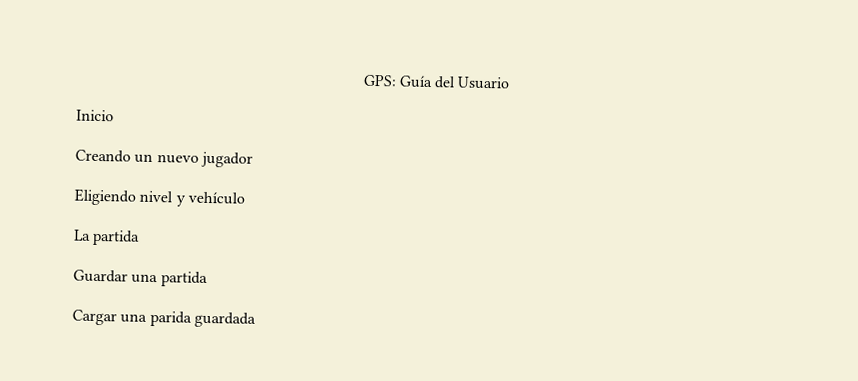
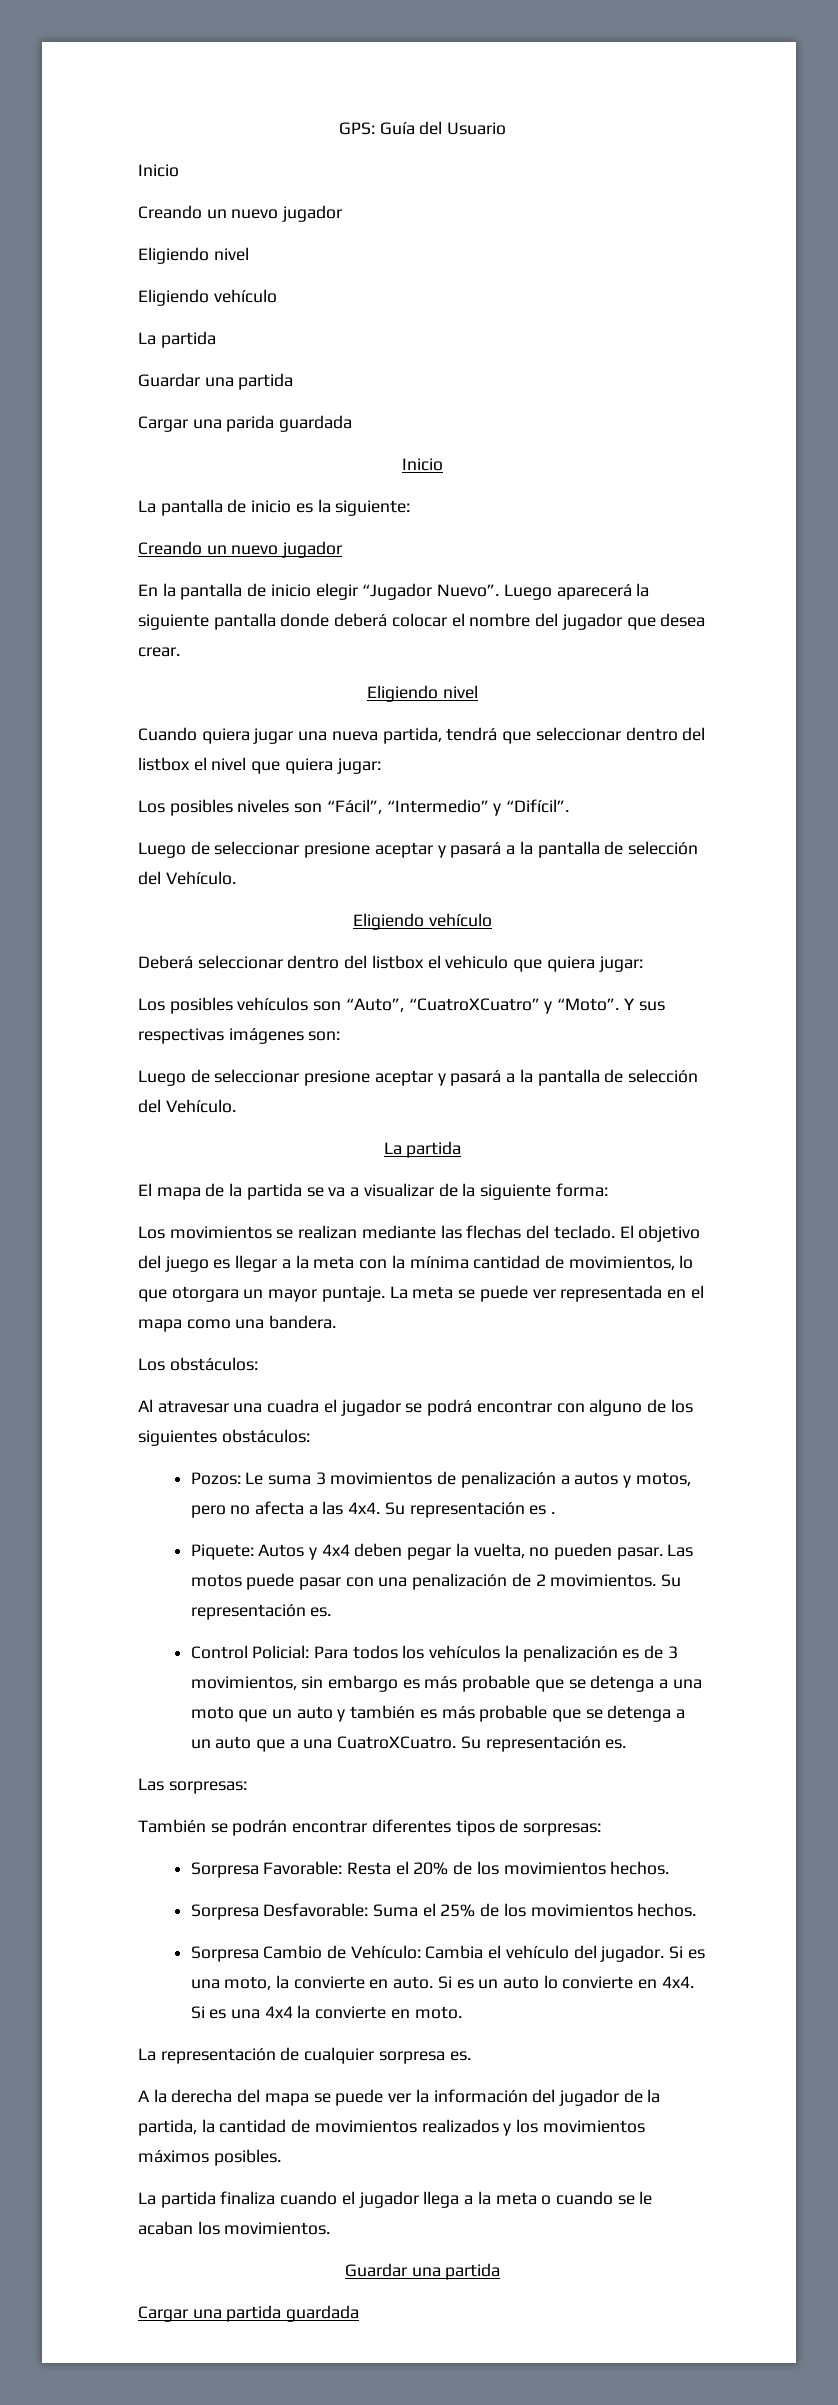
[175,195,186,207] y -> [138,289,209,306] // Eligiendo
(256, 319) none -> [402,458,443,471] [138,499,411,516] [138,541,343,558] [138,583,650,600] [138,613,706,630] [138,647,180,657] [367,685,478,702] [138,727,706,744] [138,757,381,774] [138,799,570,816] [138,841,698,858] [138,871,236,885] [353,913,492,930] [138,955,643,972] [138,997,665,1014] [138,1028,341,1044] [138,1069,698,1086] [138,1099,236,1113] [383,1141,462,1158] [138,1183,608,1200] [138,1225,701,1242] [138,1255,694,1272] [138,1285,704,1302] [138,1315,337,1332] [138,1357,258,1371] [138,1399,693,1416] [138,1429,310,1446] [190,1471,691,1488] [190,1501,556,1518] [190,1543,694,1560] [190,1573,682,1590] [190,1604,332,1620] [190,1645,678,1662] [190,1675,702,1692] [190,1705,686,1722] [190,1736,627,1752] [138,1778,247,1794] [138,1819,602,1836] [190,1861,670,1878] [190,1903,697,1920] [190,1945,705,1962] [190,1975,694,1990] [190,2005,462,2019] [138,2047,471,2064] [138,2089,661,2106] [138,2119,645,2136] [138,2149,281,2166] [138,2191,653,2208] [138,2221,331,2235] [344,2263,501,2280] [138,2305,360,2322] // Inicio // La pantalla de inicio es la siguiente: // Creando un nuevo jugador // En la pantalla de inicio elegir “Jugador Nuevo”. Luego aparecerá la siguiente pantalla donde deberá colocar el nombre del jugador que desea crear. // Eligiendo nivel // Cuando quiera jugar una nueva partida, tendrá que seleccionar dentro del listbox el nivel que quiera jugar: // Los posibles niveles son “Fácil”, “Intermedio” y “Difícil”. // Luego de seleccionar presione aceptar y pasará a la pantalla de selección del Vehículo. // Eligiendo vehículo // Deberá seleccionar dentro del listbox el vehiculo que quiera jugar: // Los posibles vehículos son “Auto”, “CuatroXCuatro” y “Moto”. Y sus respectivas imágenes son: // Luego de seleccionar presione aceptar y pasará a la pantalla de selección del Vehículo. // La partida // El mapa de la partida se va a visualizar de la siguiente forma: // Los movimientos se realizan mediante las flechas del teclado. El objetivo del juego es llegar a la meta con la mínima cantidad de movimientos, lo que otorgara un mayor puntaje. La meta se puede ver representada en el mapa como una bandera. // Los obstáculos: // Al atravesar una cuadra el jugador se podrá encontrar con alguno de los siguientes obstáculos: // Pozos: Le suma 3 movimientos de penalización a autos y motos, pero no afecta a las 4x4. Su representación es . // Piquete: Autos y 4x4 deben pegar la vuelta, no pueden pasar. Las motos puede pasar con una penalización de 2 movimientos. Su representación es. // Control Policial: Para todos los vehículos la penalización es de 3 movimientos, sin embargo es más probable que se detenga a una moto que un auto y también es más probable que se detenga a un auto que a una CuatroXCuatro. Su representación es. // Las sorpresas: // También se podrán encontrar diferentes tipos de sorpresas: // Sorpresa Favorable: Resta el 20% de los movimientos hechos. // Sorpresa Desfavorable: Suma el 25% de los movimientos hechos. // Sorpresa Cambio de Vehículo: Cambia el vehículo del jugador. Si es una moto, la convierte en auto. Si es un auto lo convierte en 4x4. Si es una 4x4 la convierte en moto. // La representación de cualquier sorpresa es. // A la derecha del mapa se puede ver la información del jugador de la partida, la cantidad de movimientos realizados y los movimientos máximos posibles. // La partida finaliza cuando el jugador llega a la meta o cuando se le acaban los movimientos. // Guardar una partida // Cargar una partida guardada

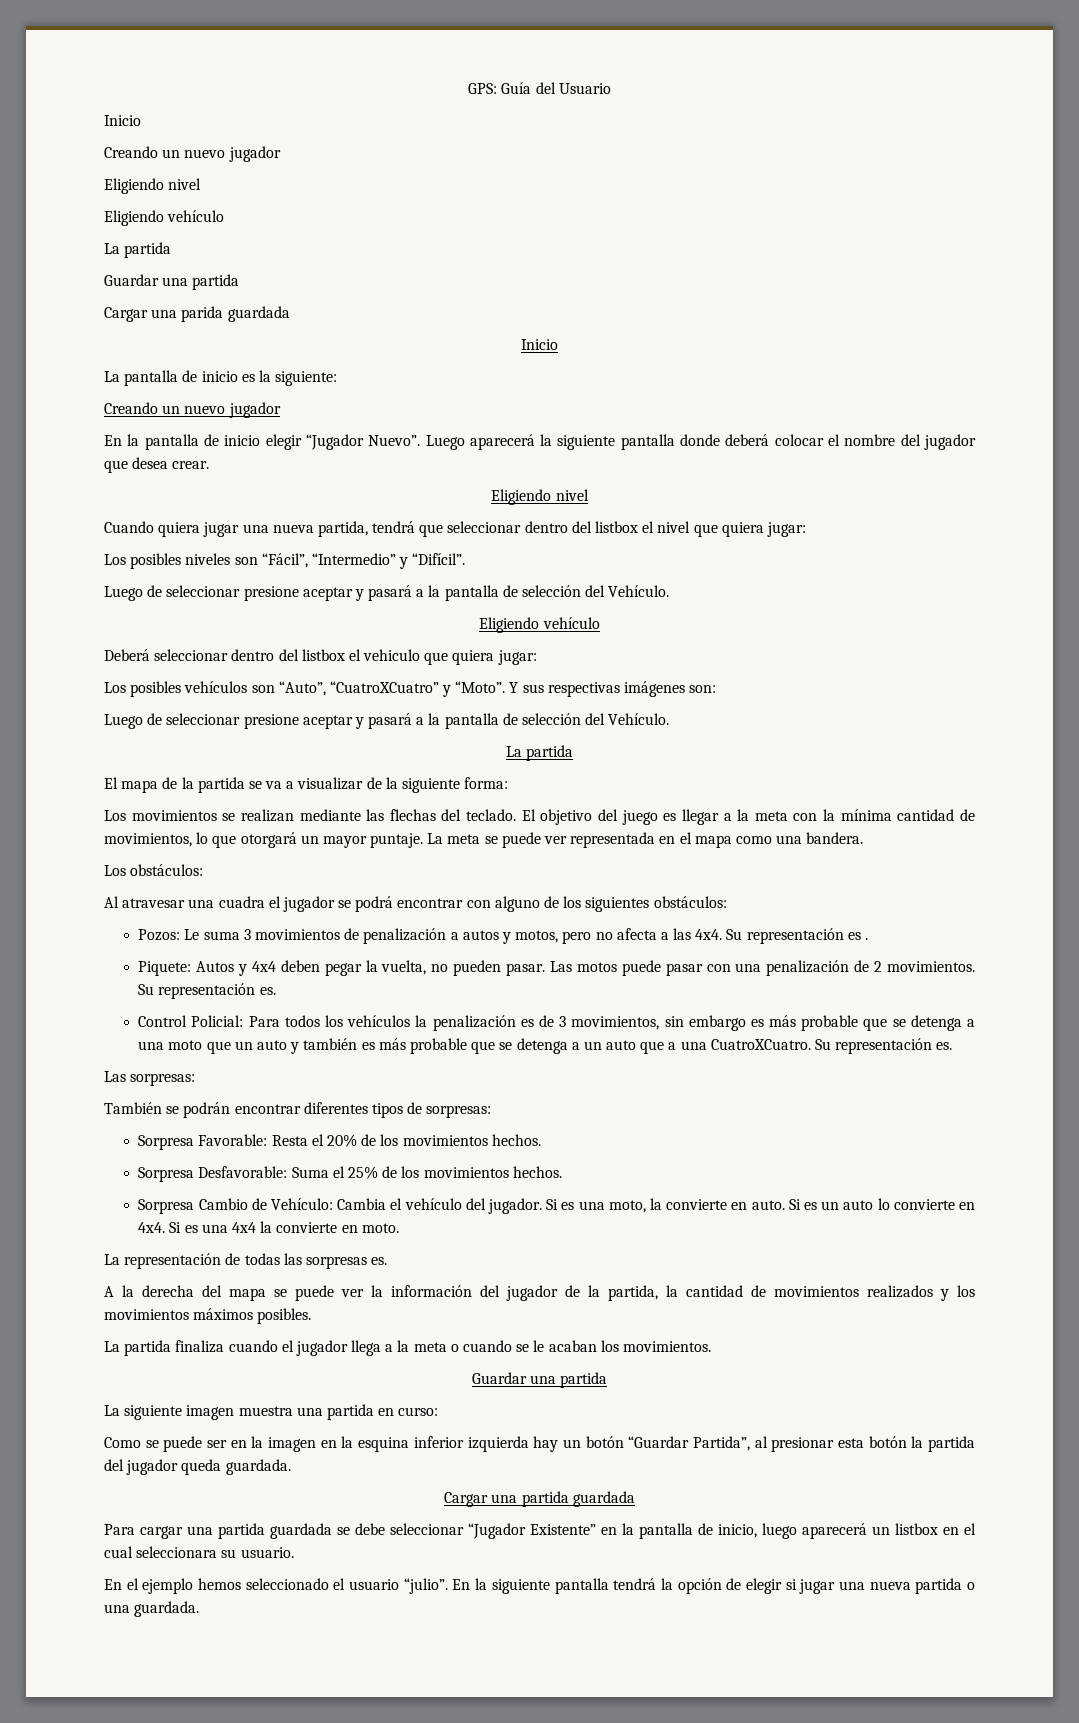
[171,1286,239,1302] otorgara -> [240,832,297,848] otorgará
[304,2047,445,2064] cualquier sorpresa -> [244,1253,367,1269] todas las sorpresas
[138,2305,360,2322] Cargar una partida guardada -> [104,1404,439,1420] [104,1436,975,1452] [104,1459,291,1475] [444,1491,635,1507] [104,1523,976,1539] [104,1546,294,1558] [104,1578,975,1594] [104,1601,200,1617] La siguiente imagen muestra una partida en curso: // Como se puede ser en la imagen en la esquina inferior izquierda hay un botón “Guardar Partida”, al presionar esta botón la partida del jugador queda guardada. // Cargar una partida guardada // Para cargar una partida guardada se debe seleccionar “Jugador Existente” en la pantalla de inicio, luego aparecerá un listbox en el cual seleccionara su usuario. // En el ejemplo hemos seleccionado el usuario “julio”. En la siguiente pantalla tendrá la opción de elegir si jugar una nueva partida o una guardada.

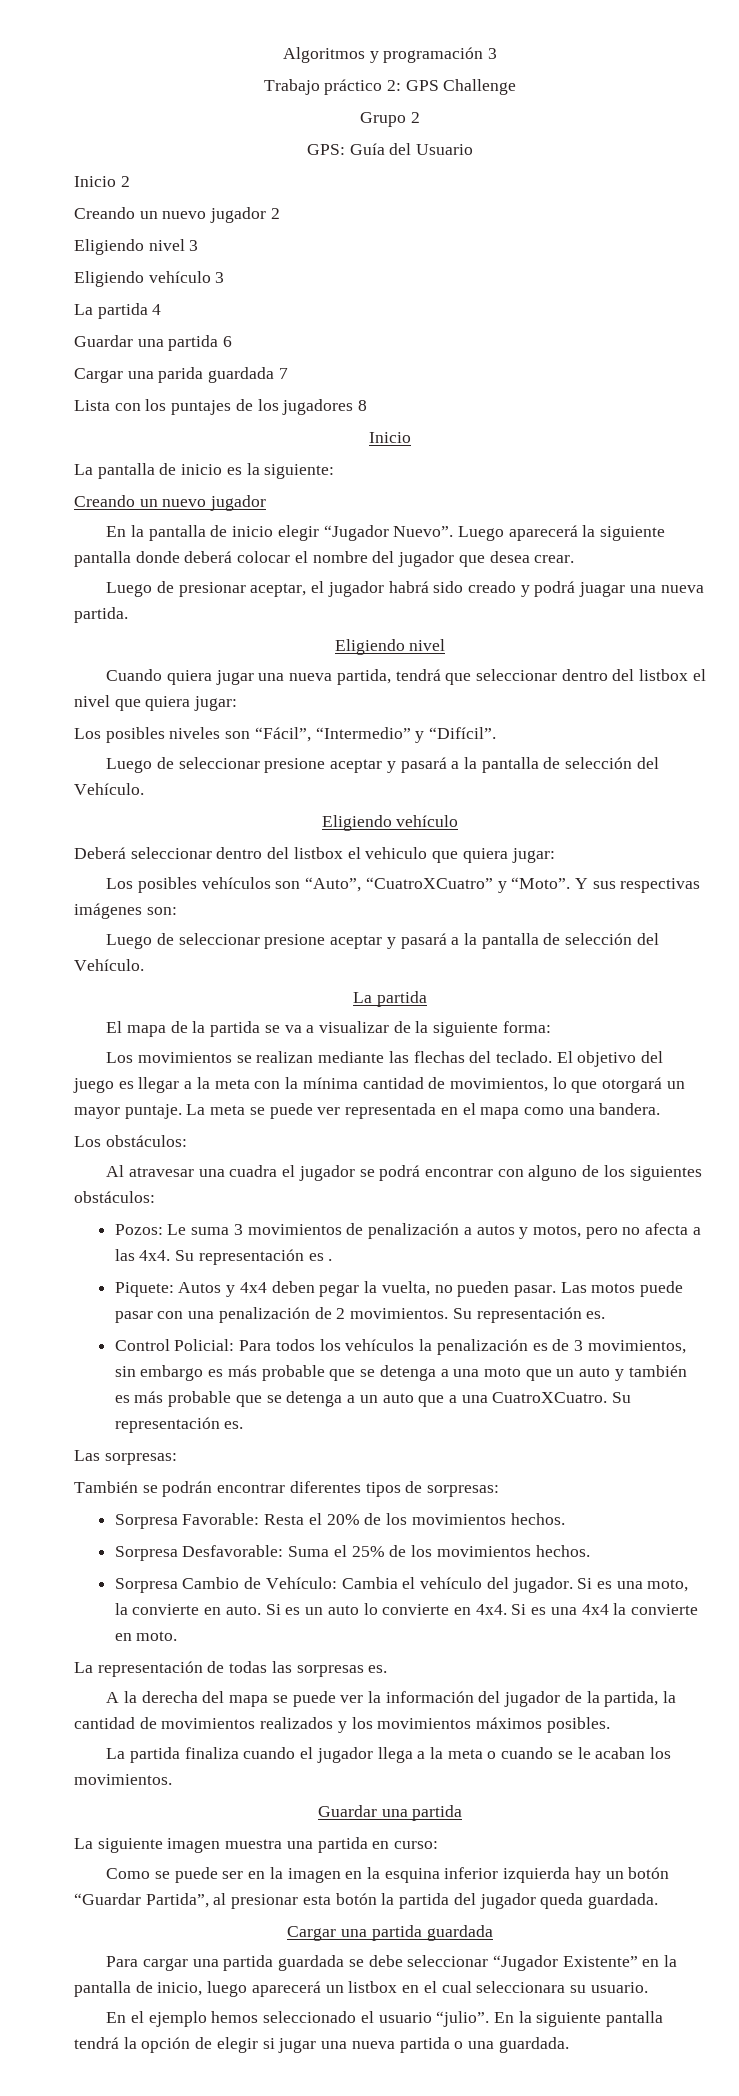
(468, 88) none -> [282,47,498,63] [263,79,517,95] [360,112,420,127] Algoritmos y programación 3 // Trabajo práctico 2: GPS Challenge // Grupo 2 //
[104,146,281,162] [104,178,202,194] [104,210,225,226] [104,242,172,258] [104,274,240,290] // Creando un nuevo jugador // Eligiendo nivel // Eligiendo vehículo // La partida // Guardar una partida -> [120,176,130,187] [74,207,280,223] [74,239,199,255] [74,271,225,287] [74,303,162,319] [74,335,233,351] 2 // Creando un nuevo jugador 2 // Eligiendo nivel 3 // Eligiendo vehículo 3 // La partida 4 // Guardar una partida 6
(290, 314) none -> [278,368,288,379] [74,399,368,415] 7 // Lista con los puntajes de los jugadores 8
(210, 465) none -> [106,581,704,597] [74,607,128,623] // Luego de presionar aceptar, el jugador habrá sido creado y podrá juagar una nueva partida.

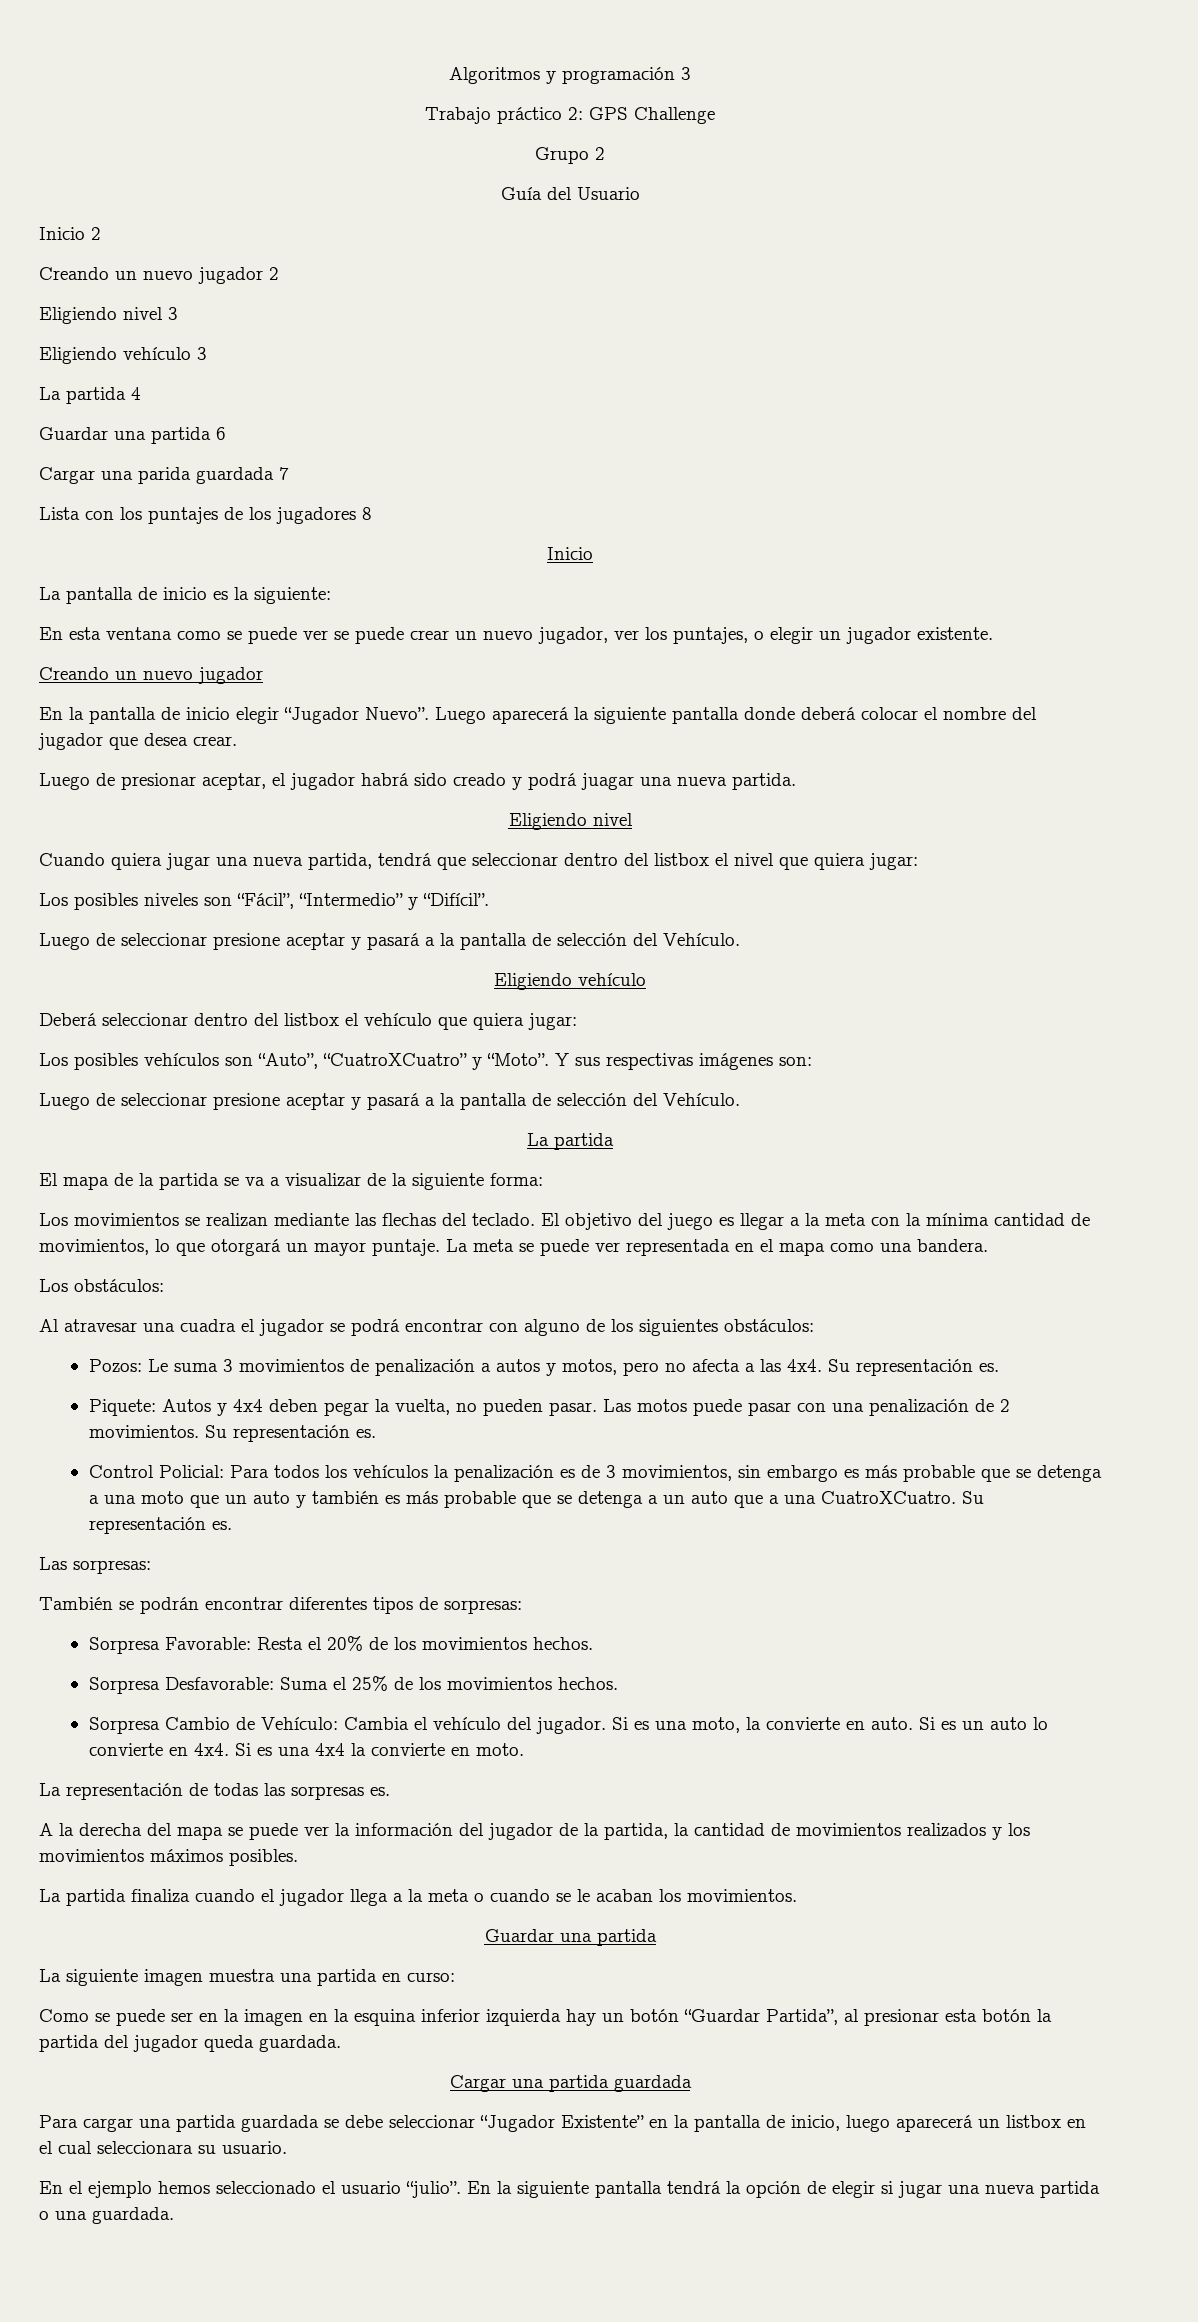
[306,144,345,155] GPS: -> (605, 153) none
(335, 471) none -> [39,627,993,644] // En esta ventana como se puede ver se puede crear un nuevo jugador, ver los puntajes, o elegir un jugador existente.
[365,847,428,859] vehiculo -> [364,1013,432,1026] vehículo
[308,1253,333,1261] es . -> [978,1363,999,1372] es.

